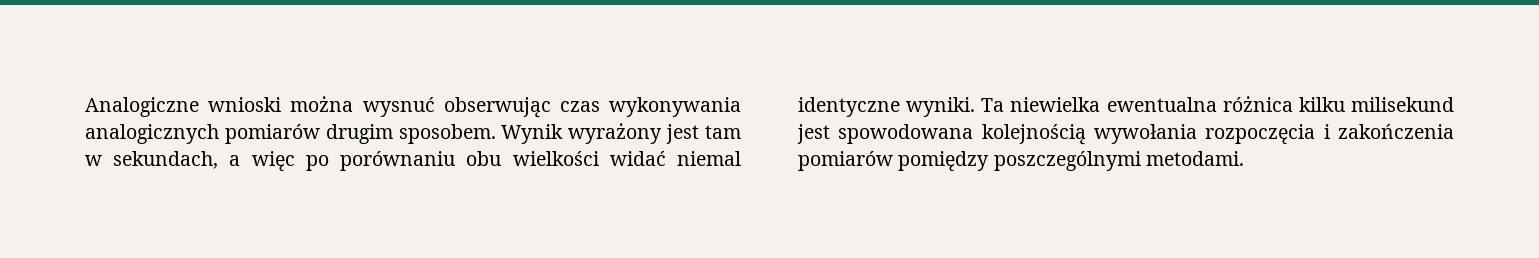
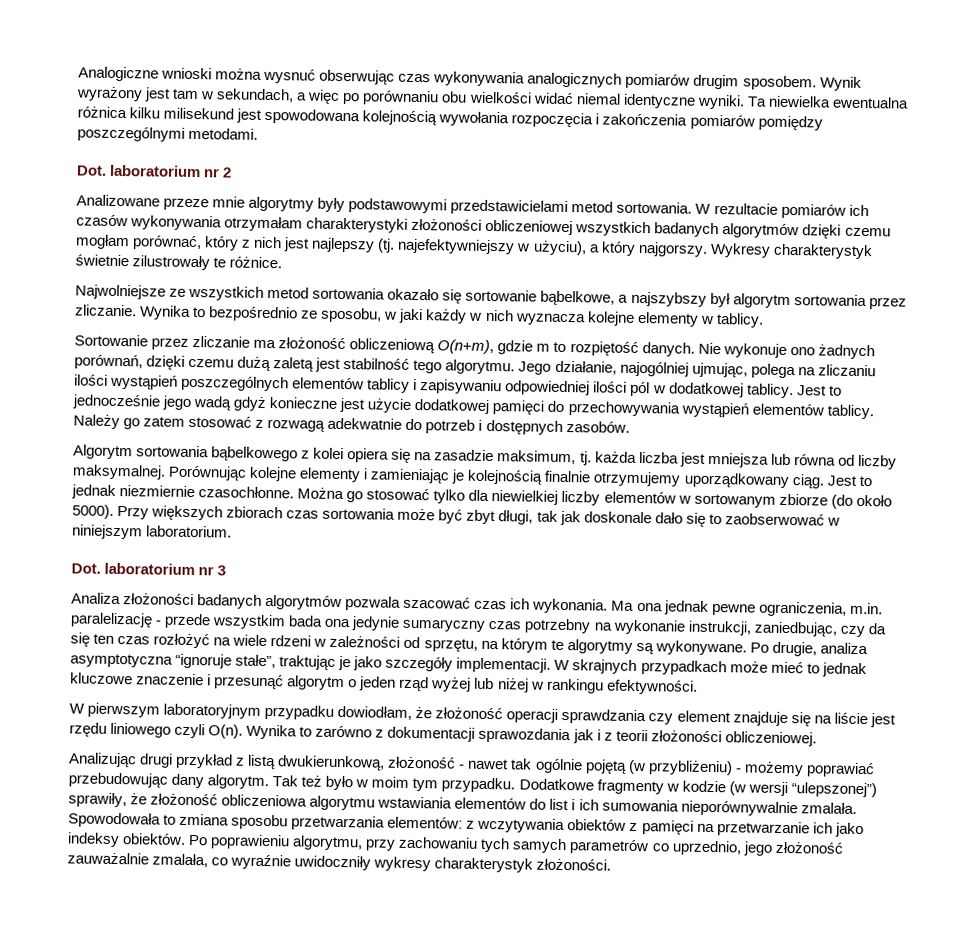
(1244, 158) none -> [76,164,233,178] [76,194,869,219] [76,214,891,239] [75,234,873,260] [75,254,283,271] [75,284,907,310] [75,304,764,328] [74,334,875,360] [74,354,876,379] [74,374,842,399] [72,394,874,420] [73,414,630,435] [73,444,897,470] [72,464,872,489] [71,484,892,509] [72,504,840,527] [72,524,233,540] [71,562,227,576] [71,592,883,617] [70,612,886,638] [70,632,868,657] [70,653,867,678] [70,672,698,695] [69,702,896,728] [69,722,817,747] [68,752,875,778] [68,772,877,798] [68,792,857,817] [68,812,864,838] [67,832,844,856] [67,852,612,873] // Dot. laboratorium nr 2 // Analizowane przeze mnie algorytmy były podstawowymi przedstawicielami metod sortowania. W rezultacie pomiarów ich czasów wykonywania otrzymałam charakterystyki złożoności obliczeniowej wszystkich badanych algorytmów dzięki czemu mogłam porównać, który z nich jest najlepszy (tj. najefektywniejszy w użyciu), a który najgorszy. Wykresy charakterystyk świetnie zilustrowały te różnice. // Najwolniejsze ze wszystkich metod sortowania okazało się sortowanie bąbelkowe, a najszybszy był algorytm sortowania przez zliczanie. Wynika to bezpośrednio ze sposobu, w jaki każdy w nich wyznacza kolejne elementy w tablicy. // Sortowanie przez zliczanie ma złożoność obliczeniową O(n+m), gdzie m to rozpiętość danych. Nie wykonuje ono żadnych porównań, dzięki czemu dużą zaletą jest stabilność tego algorytmu. Jego działanie, najogólniej ujmując, polega na zliczaniu ilości wystąpień poszczególnych elementów tablicy i zapisywaniu odpowiedniej ilości pól w dodatkowej tablicy. Jest to jednocześnie jego wadą gdyż konieczne jest użycie dodatkowej pamięci do przechowywania wystąpień elementów tablicy. Należy go zatem stosować z rozwagą adekwatnie do potrzeb i dostępnych zasobów. // Algorytm sortowania bąbelkowego z kolei opiera się na zasadzie maksimum, tj. każda liczba jest mniejsza lub równa od liczby maksymalnej. Porównując kolejne elementy i zamieniając je kolejnością finalnie otrzymujemy uporządkowany ciąg. Jest to jednak niezmiernie czasochłonne. Można go stosować tylko dla niewielkiej liczby elementów w sortowanym zbiorze (do około 5000). Przy większych zbiorach czas sortowania może być zbyt długi, tak jak doskonale dało się to zaobserwować w niniejszym laboratorium. // Dot. laboratorium nr 3 // Analiza złożoności badanych algorytmów pozwala szacować czas ich wykonania. Ma ona jednak pewne ograniczenia, m.in. paralelizację - przede wszystkim bada ona jedynie sumaryczny czas potrzebny na wykonanie instrukcji, zaniedbując, czy da się ten czas rozłożyć na wiele rdzeni w zależności od sprzętu, na którym te algorytmy są wykonywane. Po drugie, analiza asymptotyczna “ignoruje stałe”, traktując je jako szczegóły implementacji. W skrajnych przypadkach może mieć to jednak kluczowe znaczenie i przesunąć algorytm o jeden rząd wyżej lub niżej w rankingu efektywności. // W pierwszym laboratoryjnym przypadku dowiodłam, że złożoność operacji sprawdzania czy element znajduje się na liście jest rzędu liniowego czyli O(n). Wynika to zarówno z dokumentacji sprawozdania jak i z teorii złożoności obliczeniowej. // Analizując drugi przykład z listą dwukierunkową, złożoność - nawet tak ogólnie pojętą (w przybliżeniu) - możemy poprawiać przebudowując dany algorytm. Tak też było w moim tym przypadku. Dodatkowe fragmenty w kodzie (w wersji “ulepszonej”) sprawiły, że złożoność obliczeniowa algorytmu wstawiania elementów do list i ich sumowania nieporównywalnie zmalała. Spowodowała to zmiana sposobu przetwarzania elementów: z wczytywania obiektów z pamięci na przetwarzanie ich jako indeksy obiektów. Po poprawieniu algorytmu, przy zachowaniu tych samych parametrów co uprzednio, jego złożoność zauważalnie zmalała, co wyraźnie uwidoczniły wykresy charakterystyk złożoności.

